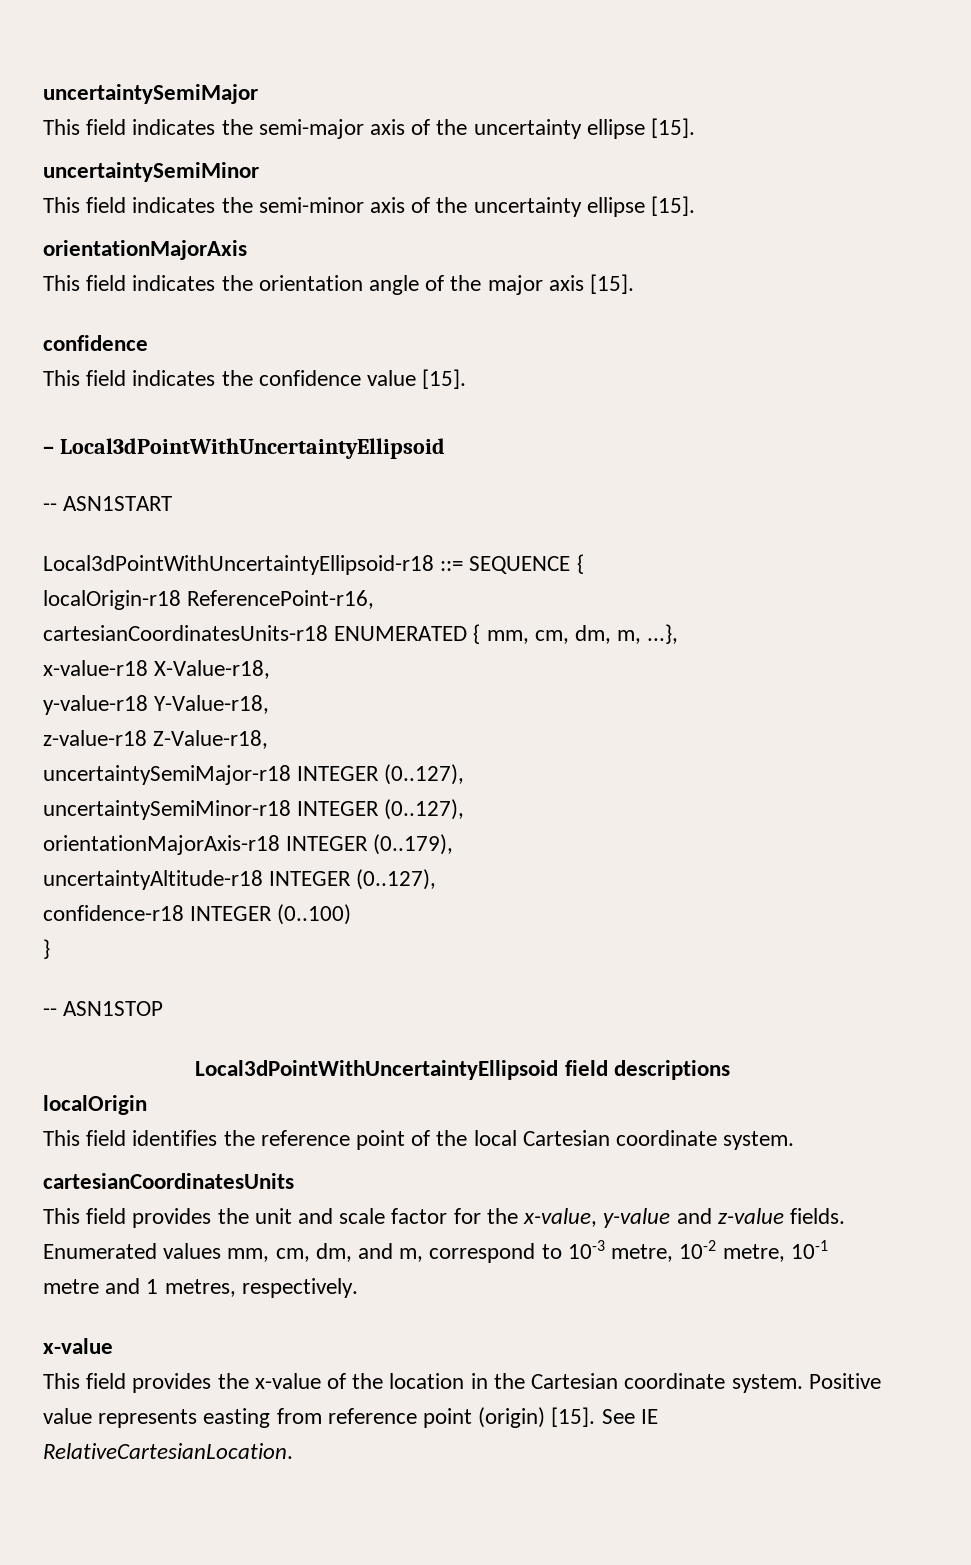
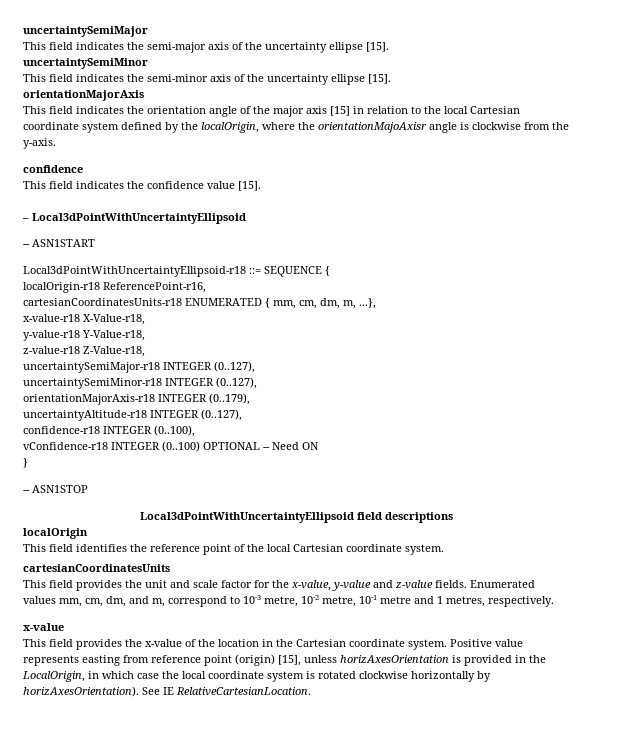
[590,274,635,294] [15]. -> [330,106,520,116] [23,122,569,133] [23,138,56,149] [15] in relation to the local Cartesian coordinate system defined by the localOrigin, where the orientationMajoAxisr angle is clockwise from the y-axis.
[277,904,352,925] (0..100) -> [154,425,195,437] [23,441,319,452] (0..100), // vConfidence-r18 INTEGER (0..100) OPTIONAL -- Need ON
[551,1407,596,1427] [15]. -> [278,655,546,666] [22,671,491,682] [23,686,139,697] [15], unless horizAxesOrientation is provided in the LocalOrigin, in which case the local coordinate system is rotated clockwise horizontally by horizAxesOrientation).

